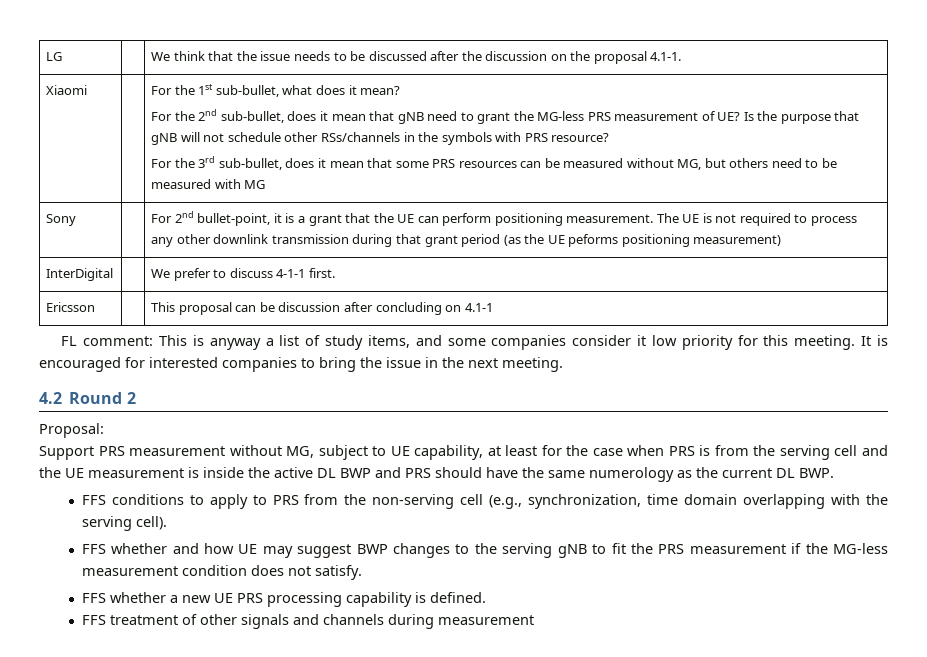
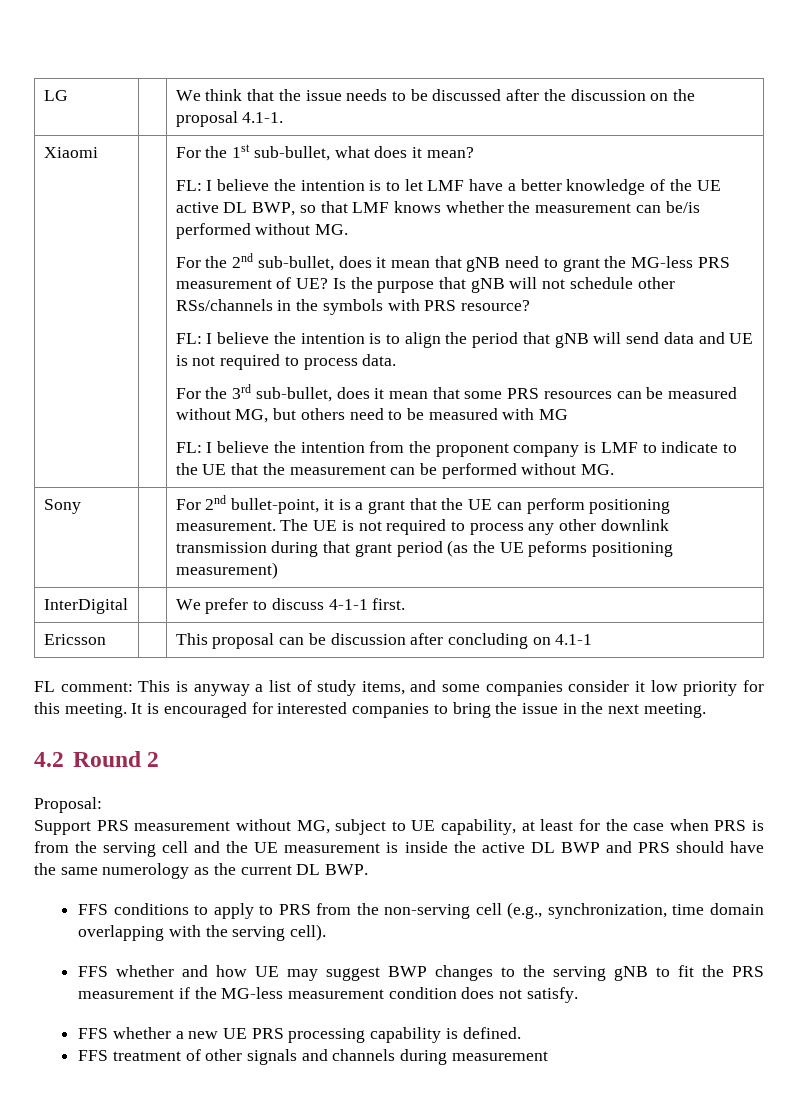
(401, 90) none -> [175,179,721,195] [175,201,700,216] [175,223,349,239] // FL: I believe the intention is to let LMF have a better knowledge of the UE active DL BWP, so that LMF knows whether the measurement can be/is performed without MG.
(610, 137) none -> [175,332,754,348] [175,354,397,370] // FL: I believe the intention is to align the period that gNB will send data and UE is not required to process data.
(266, 184) none -> [175,441,738,457] [175,463,615,479] // FL: I believe the intention from the proponent company is LMF to indicate to the UE that the measurement can be performed without MG.

